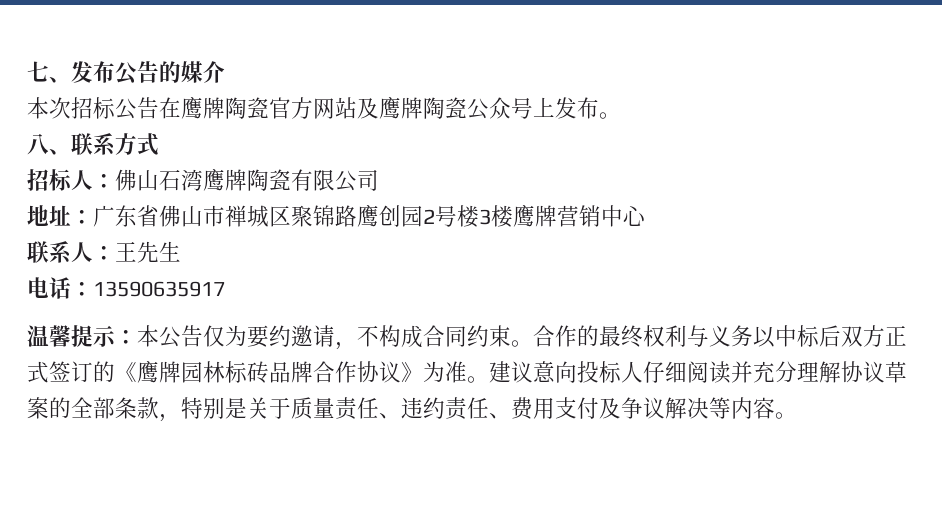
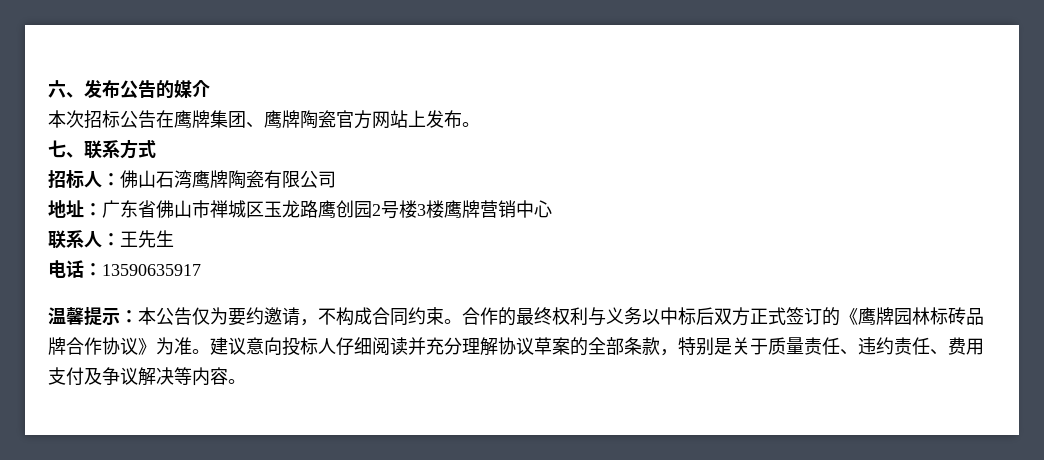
[27,61,49,82] 七 -> [48,80,66,98] 六
(225, 108) none -> [210,110,300,128] 集团、鹰牌
[357,97,533,120] 及鹰牌陶瓷公众号 -> (408, 119) none
[27,133,49,155] 八 -> [48,140,66,158] 七
[291,205,335,227] 聚锦 -> [264,200,300,218] 玉龙

